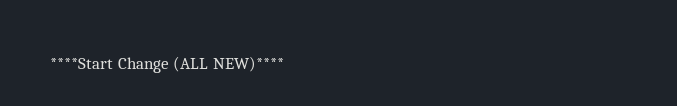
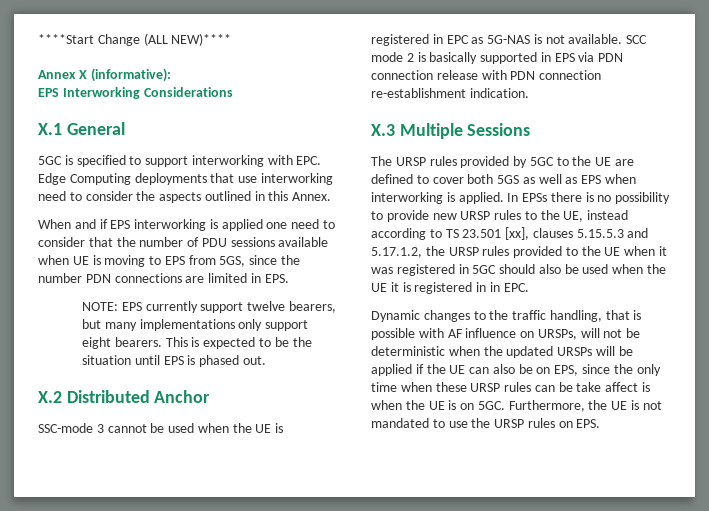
(284, 64) none -> [38,68,171,82] [38,87,233,99] [38,122,125,135] [38,155,322,167] [38,173,333,185] [38,191,332,203] [38,219,336,231] [38,237,329,247] [38,255,301,267] [38,273,289,283] [82,301,337,313] [82,319,309,331] [82,337,312,349] [82,355,267,367] [38,390,211,403] [38,423,284,433] [371,34,648,46] [371,52,624,64] [371,70,602,80] [371,88,529,98] [371,123,531,139] [371,156,635,168] [371,174,637,184] [371,192,671,204] [371,210,629,222] [371,227,649,240] [371,246,668,258] [371,264,667,276] [371,282,529,294] [371,310,642,322] [371,328,641,340] [371,346,633,358] [371,364,661,376] [371,382,651,392] [371,400,662,412] [371,418,601,428] // Annex X (informative): // EPS Interworking Considerations // X.1 General // 5GC is specified to support interworking with EPC. Edge Computing deployments that use interworking need to consider the aspects outlined in this Annex. // When and if EPS interworking is applied one need to consider that the number of PDU sessions available when UE is moving to EPS from 5GS, since the number PDN connections are limited in EPS. // NOTE: EPS currently support twelve bearers, but many implementations only support eight bearers. This is expected to be the situation until EPS is phased out. // X.2 Distributed Anchor // SSC-mode 3 cannot be used when the UE is registered in EPC as 5G-NAS is not available. SCC mode 2 is basically supported in EPS via PDN connection release with PDN connection re-establishment indication. // X.3 Multiple Sessions // The URSP rules provided by 5GC to the UE are defined to cover both 5GS as well as EPS when interworking is applied. In EPSs there is no possibility to provide new URSP rules to the UE, instead according to TS 23.501 [xx], clauses 5.15.5.3 and 5.17.1.2, the URSP rules provided to the UE when it was registered in 5GC should also be used when the UE it is registered in in EPC. // Dynamic changes to the traffic handling, that is possible with AF influence on URSPs, will not be deterministic when the updated URSPs will be applied if the UE can also be on EPS, since the only time when these URSP rules can be take affect is when the UE is on 5GC. Furthermore, the UE is not mandated to use the URSP rules on EPS.

